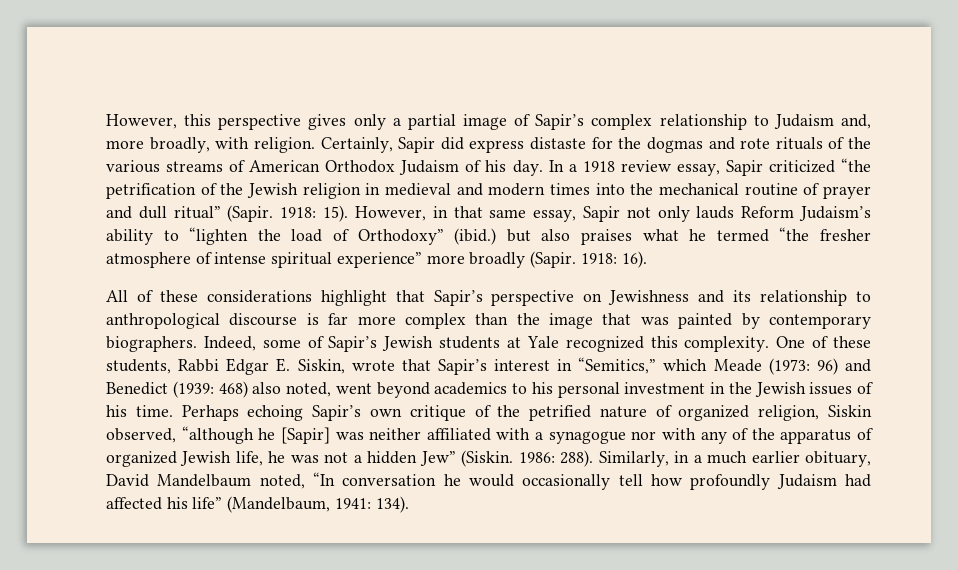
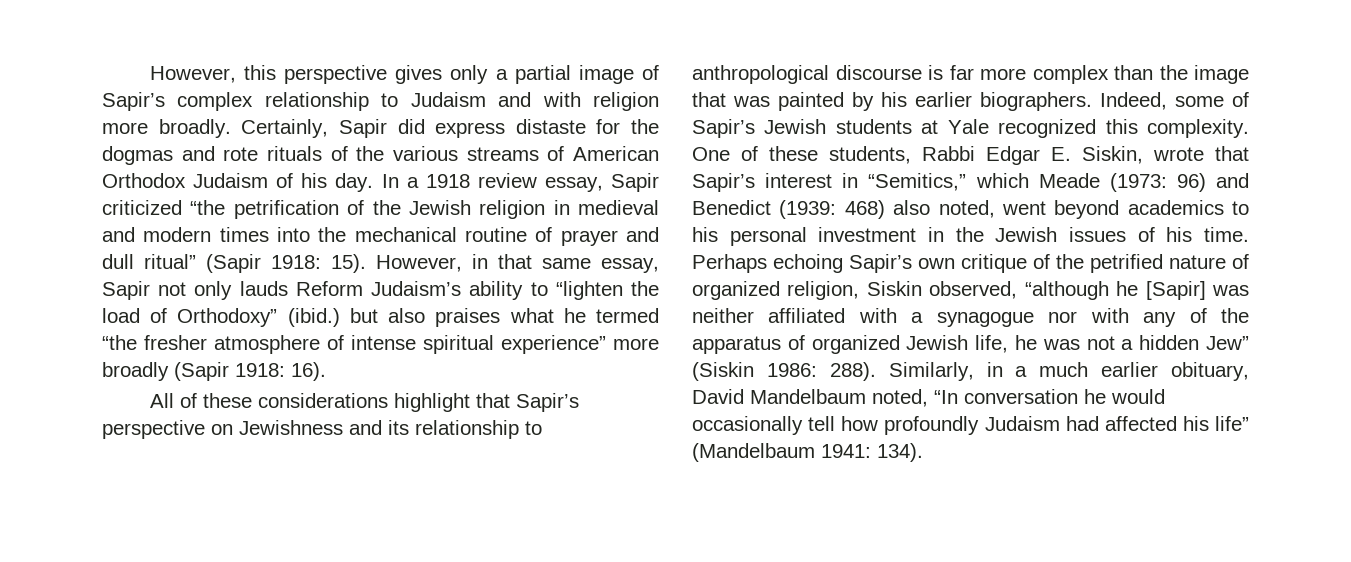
[841,114,871,129] [106,137,315,153] and, more broadly, with religion. -> [498,92,660,111] [102,119,231,138] and with religion more broadly.
[227,205,274,222] (Sapir. -> [206,254,261,273] (Sapir
[530,251,577,268] (Sapir. -> [174,362,229,381] (Sapir
[769,314,871,329] contemporary -> [881,92,972,107] his earlier
[461,450,514,467] (Siskin. -> [692,362,754,381] (Siskin
[227,496,331,513] (Mandelbaum, -> [692,443,815,462] (Mandelbaum

